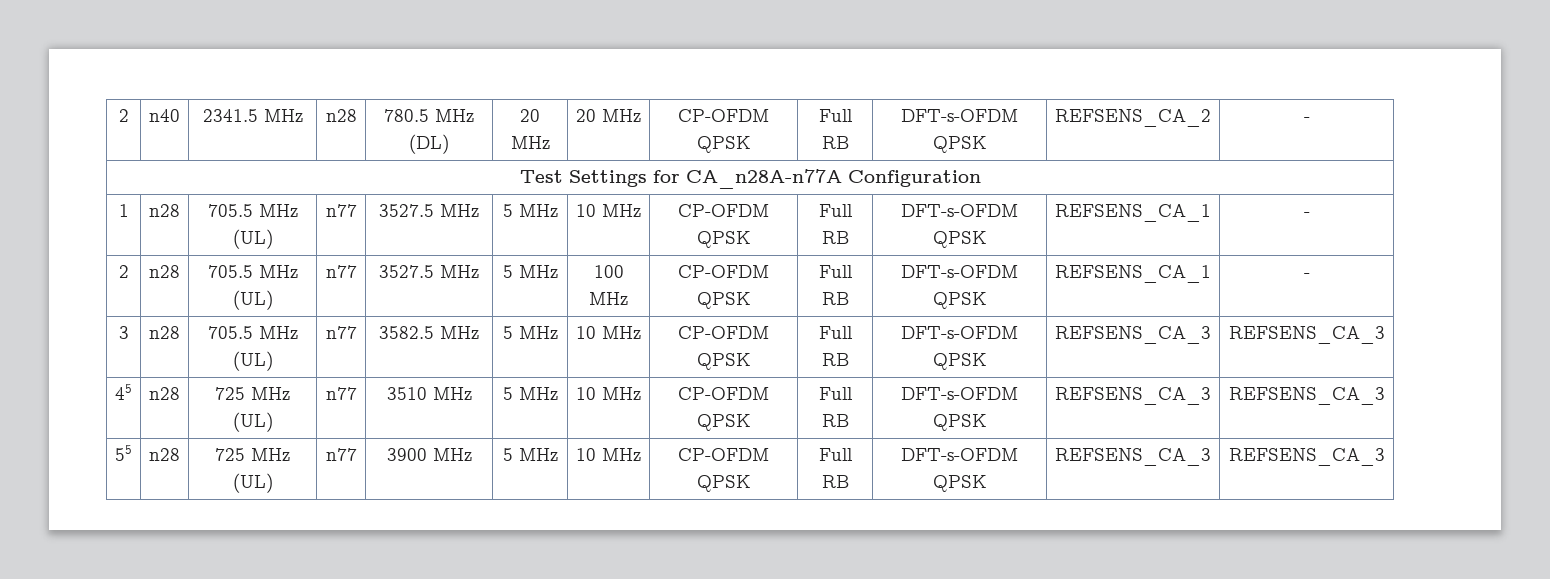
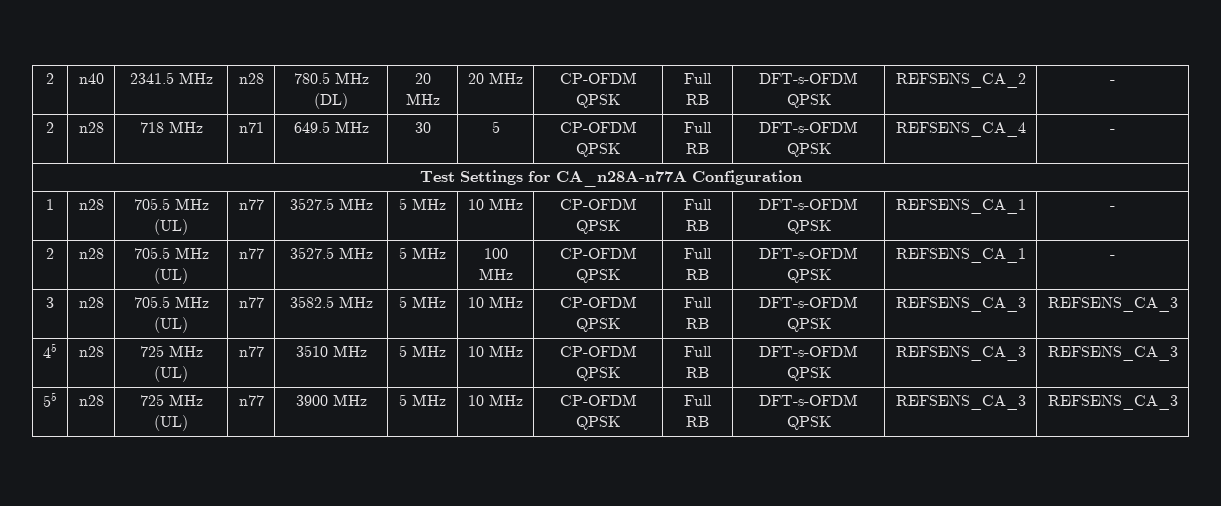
(1310, 119) none -> [46,122,54,133] [78,122,104,133] [139,121,203,133] [238,122,264,133] [293,121,369,133] [414,122,431,133] [491,121,500,133] [559,121,637,133] [576,143,620,157] [684,122,712,133] [686,143,709,154] [759,121,858,133] [786,143,831,157] [895,122,1026,137] [1110,129,1115,133] // 2 | n28 | 718 MHz | n71 | 649.5 MHz | 30 | 5 | CP-OFDM QPSK | Full RB | DFT-s-OFDM QPSK | REFSENS_CA_4 | -

